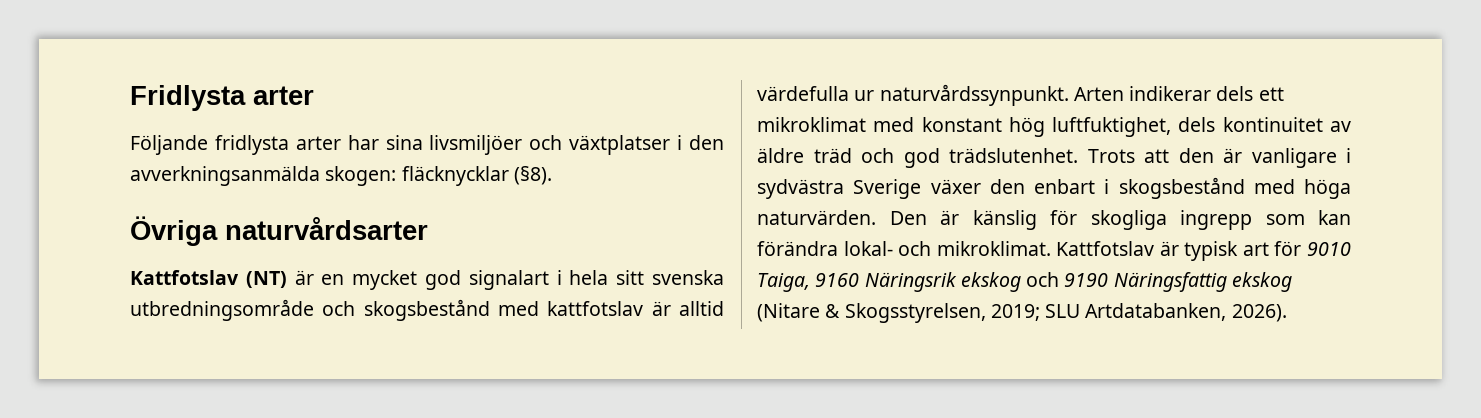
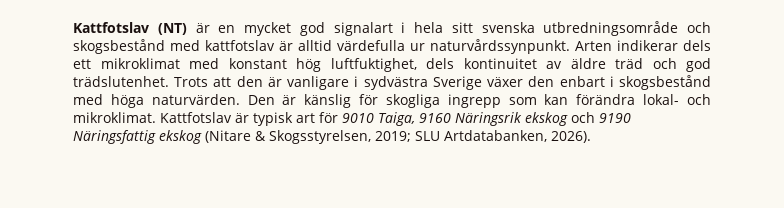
[130,85,314,111] [130,135,725,155] [130,166,552,186] [130,216,428,246] Fridlysta arter // Följande fridlysta arter har sina livsmiljöer och växtplatser i den avverkningsanmälda skogen: fläcknycklar (§8). // Övriga naturvårdsarter // -> (73, 27) none

